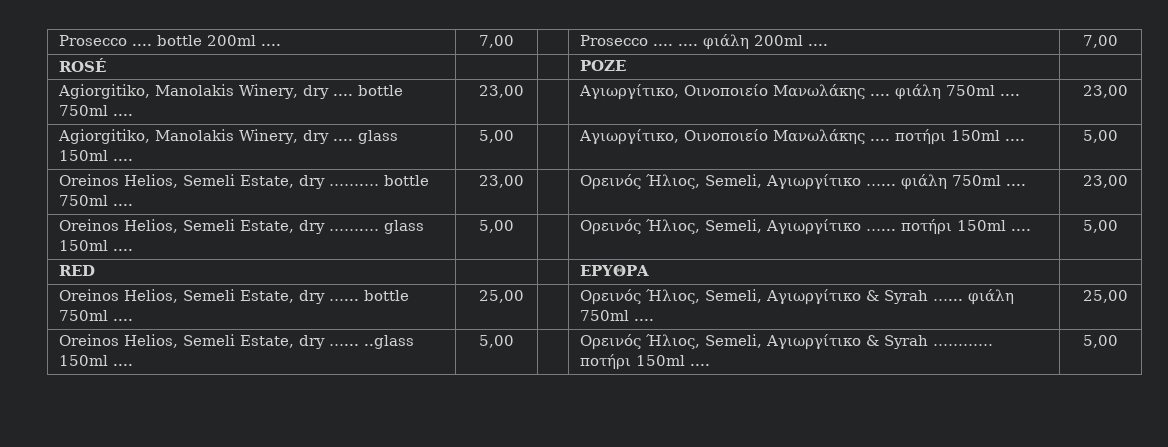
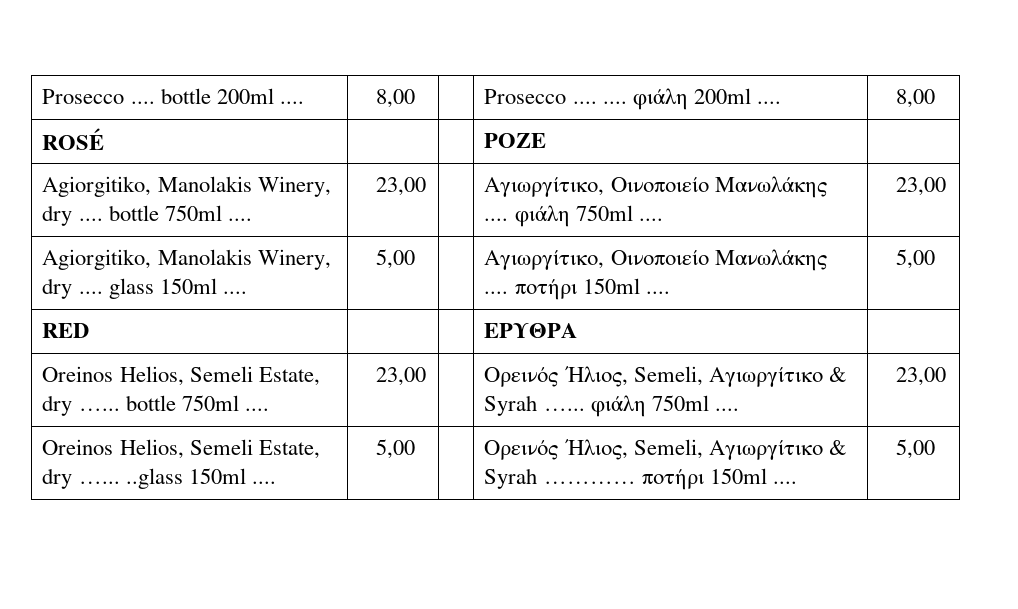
[478,35,514,48] 7,00 -> [376,89,416,108] 8,00
[1082,35,1118,48] 7,00 -> [896,89,936,108] 8,00
[58,174,429,189] [58,195,133,206] [478,175,524,188] [579,174,1026,190] [1082,175,1128,188] [58,219,424,234] [58,240,133,251] [478,220,514,233] [579,219,1031,235] [1082,220,1118,233] // Oreinos Helios, Semeli Estate, dry …….… bottle 750ml .... | 23,00 | | Ορεινός Ήλιος, Semeli, Αγιωργίτικο …... φιάλη 750ml .... | 23,00 // Oreinos Helios, Semeli Estate, dry …….… glass 150ml .... | 5,00 | | Ορεινός Ήλιος, Semeli, Αγιωργίτικο …... ποτήρι 150ml .... | 5,00 -> (936, 259) none
[478,290,524,303] 25,00 -> [376,367,427,386] 23,00
[1082,290,1128,303] 25,00 -> [896,367,947,386] 23,00

